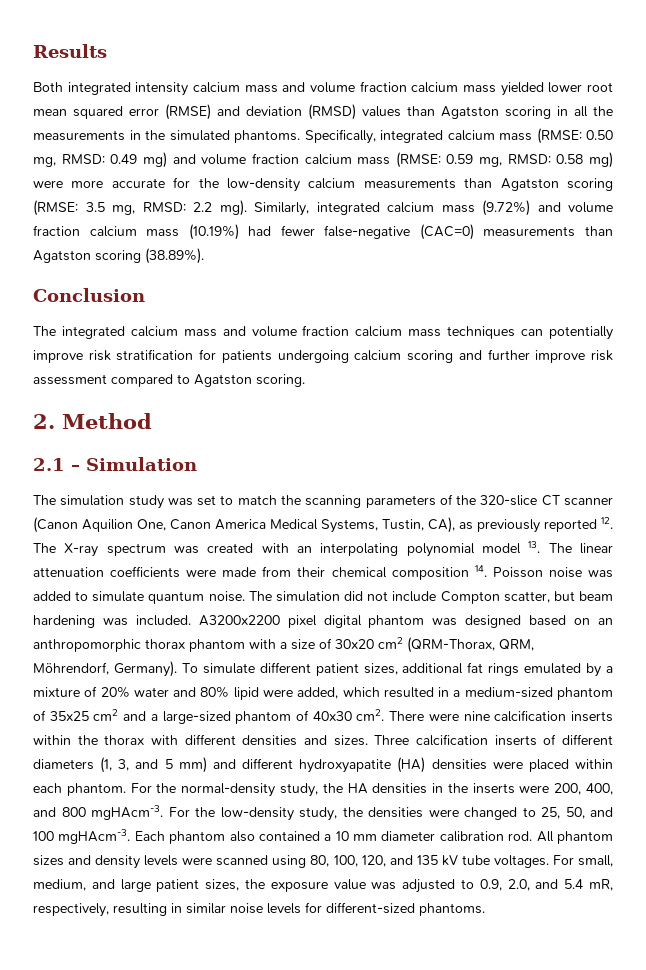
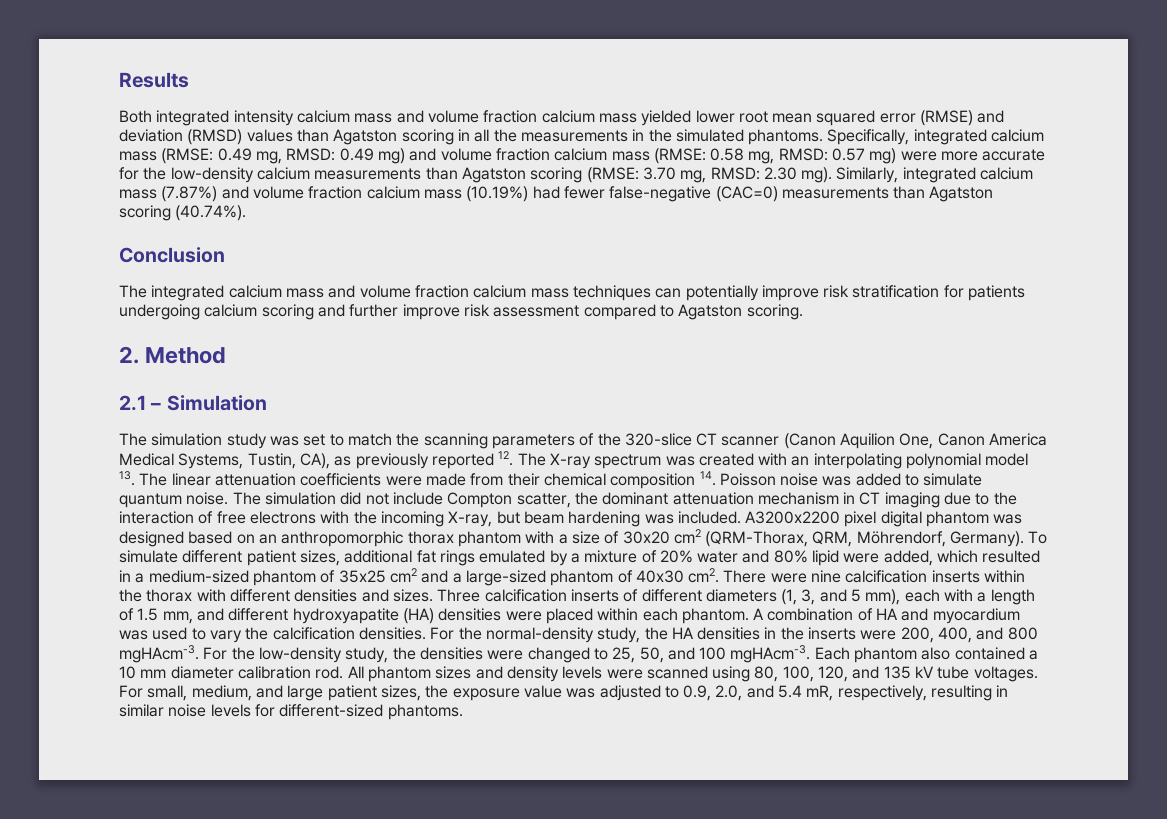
[586,130,613,140] 0.50 -> [217,148,252,161] 0.49
[446,154,584,167] 0.59 mg, RMSD: 0.58 -> [710,148,866,164] 0.58 mg, RMSD: 0.57
[85,202,212,215] 3.5 mg, RMSD: 2.2 -> [642,167,797,183] 3.70 mg, RMSD: 2.30
[482,200,530,216] (9.72%) -> [161,186,218,202] (7.87%)
[145,248,204,264] (38.89%). -> [175,205,247,221] (40.74%).
(550, 597) none -> [574,492,1017,508] [119,511,493,527] the dominant attenuation mechanism in CT imaging due to the interaction of free electrons with the incoming X-ray,
[178,757,207,773] mm) -> [865,589,1035,605] [119,608,193,624] mm), each with a length of 1.5 mm,
(126, 789) none -> [753,608,1020,624] [119,627,426,643] A combination of HA and myocardium was used to vary the calcification densities.

